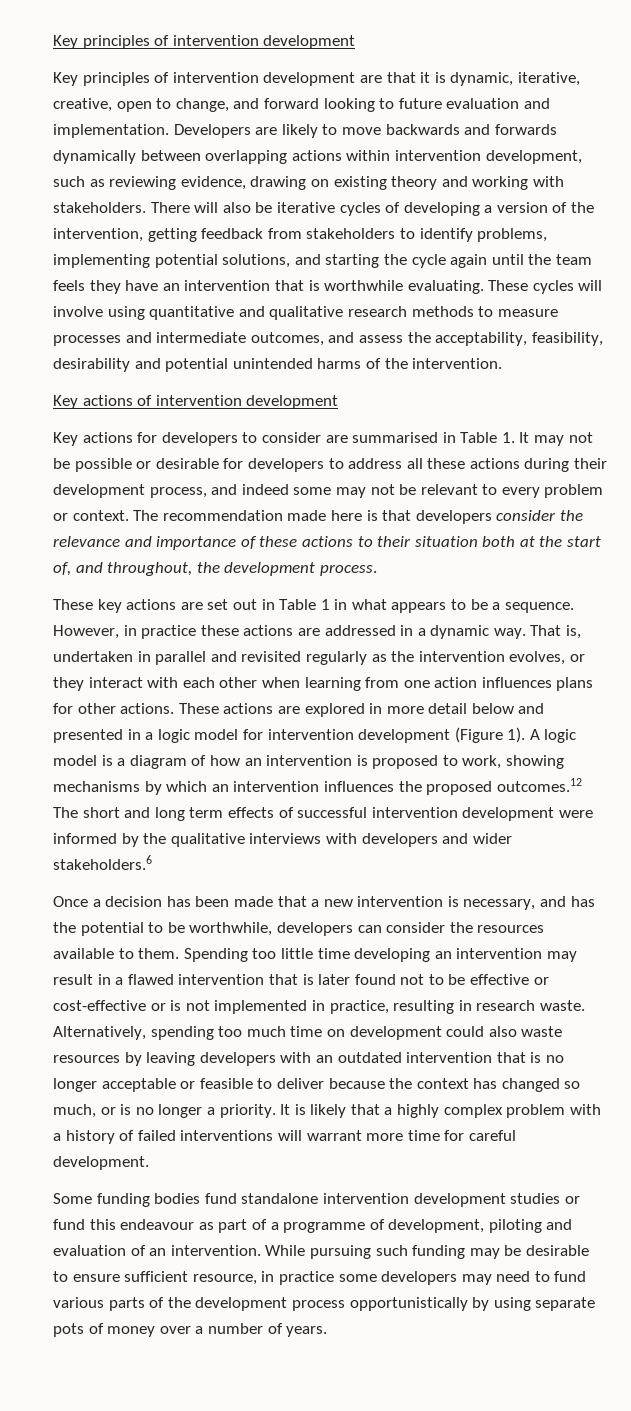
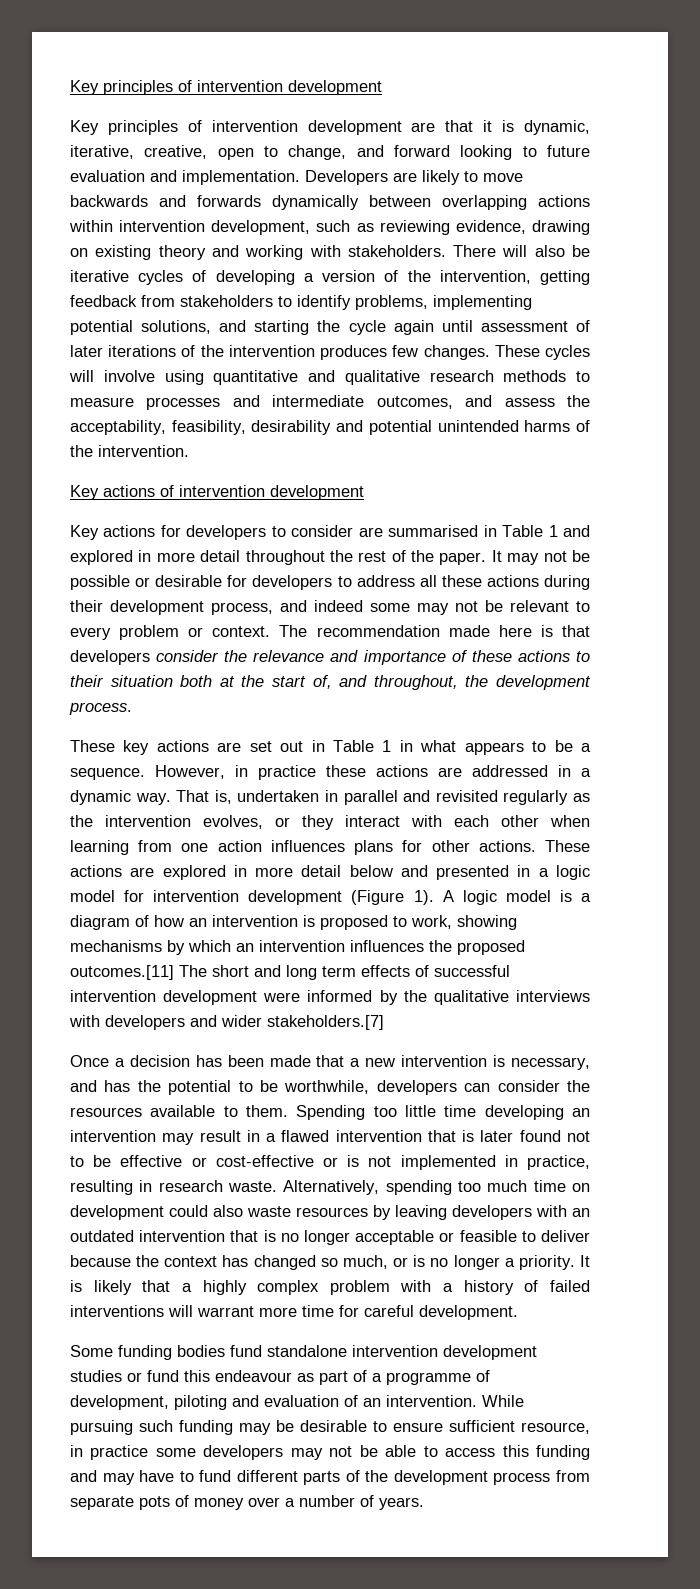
[528,254,592,265] [53,280,484,294] the team feels they have an intervention that is worthwhile evaluating. -> [480,320,590,332] [70,345,490,360] assessment of later iterations of the intervention produces few changes.
[501,432,515,443] 1. -> [548,525,590,537] [70,550,487,565] 1 and explored in more detail throughout the rest of the paper.
[496,778,582,792] outcomes.12 -> [70,965,174,980] outcomes.[11]
[53,855,152,870] stakeholders.6 -> [267,1015,384,1030] stakeholders.[7]
[496,1271,531,1282] need -> [329,1445,590,1460] [70,1470,175,1485] not be able to access this funding and may have
[53,1297,104,1308] various -> [236,1470,298,1482] different
[349,1297,531,1311] opportunistically by using -> [556,1470,590,1482] from

